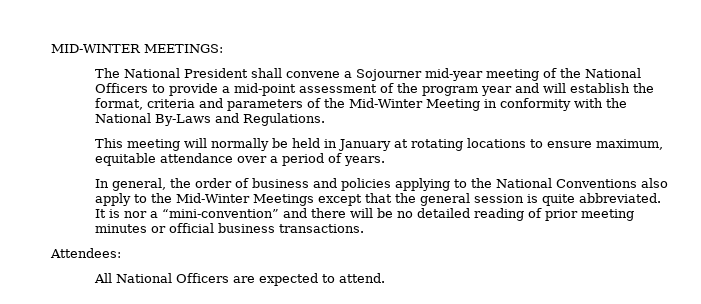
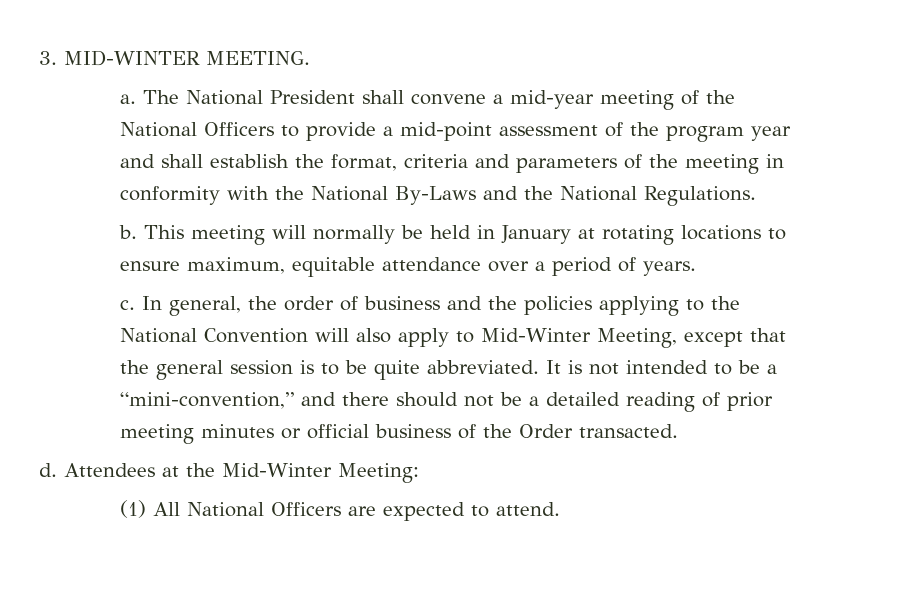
[51,44,223,53] MID-WINTER MEETINGS: // -> [39,50,310,66] [119,94,136,104] 3. MID-WINTER MEETING. // a.
[355,69,422,81] Sojourner -> (503, 99) none
[542,83,566,93] will -> [160,154,203,168] shall
[348,98,480,111] Mid-Winter Meeting -> [684,154,759,174] meeting
(239, 118) none -> [523,186,637,201] the National
(325, 119) none -> [118,225,137,239] b.
(385, 161) none -> [119,300,135,310] c.
(337, 183) none -> [487,296,517,310] the
[555,179,637,188] Conventions -> [203,328,349,343] Convention will
[150,193,314,206] the Mid-Winter Meetings -> [480,328,677,348] Mid-Winter Meeting,
(538, 198) none -> [320,360,367,375] to be
[123,208,413,218] nor a “mini-convention” and there will be no -> [588,360,777,375] [119,392,539,409] not intended to be a “mini-convention,” and there should not be a
[278,224,364,233] [50,248,121,258] transactions. // Attendees: // -> [457,424,678,439] [39,463,419,483] [119,500,146,518] of the Order transacted. // d. Attendees at the Mid-Winter Meeting: // (1)

